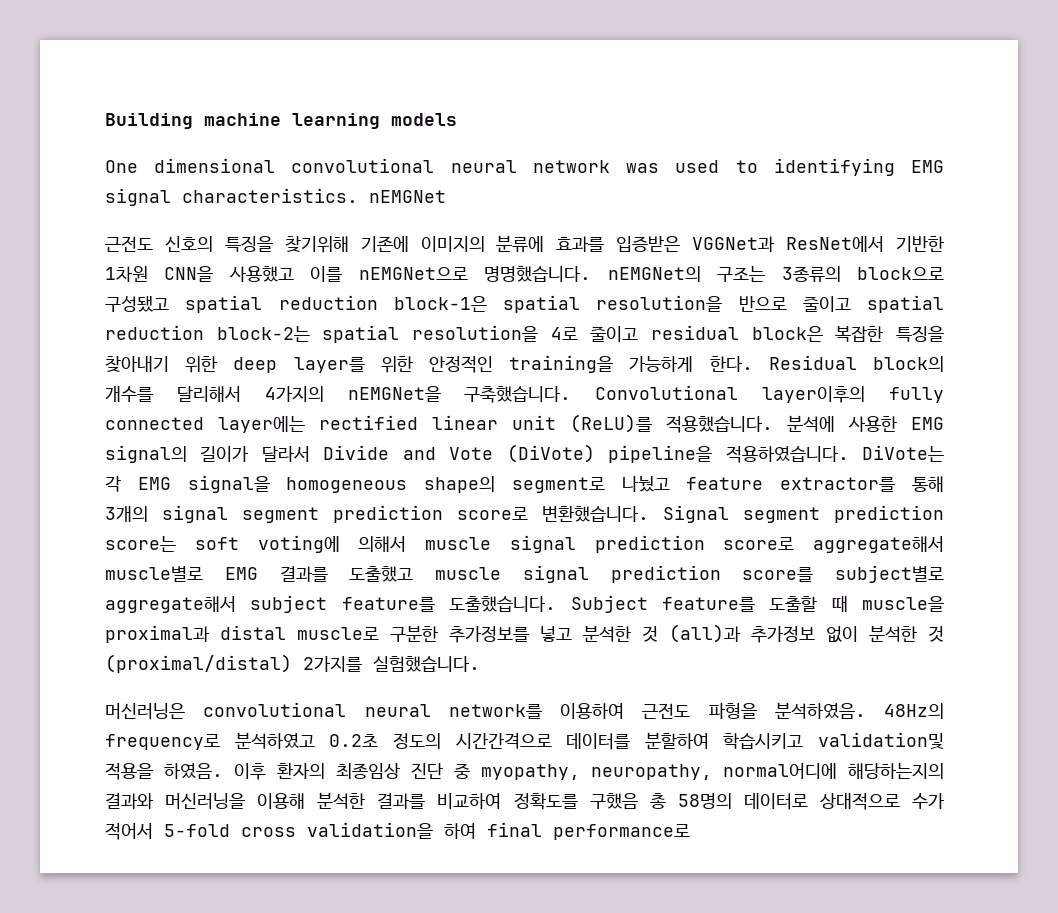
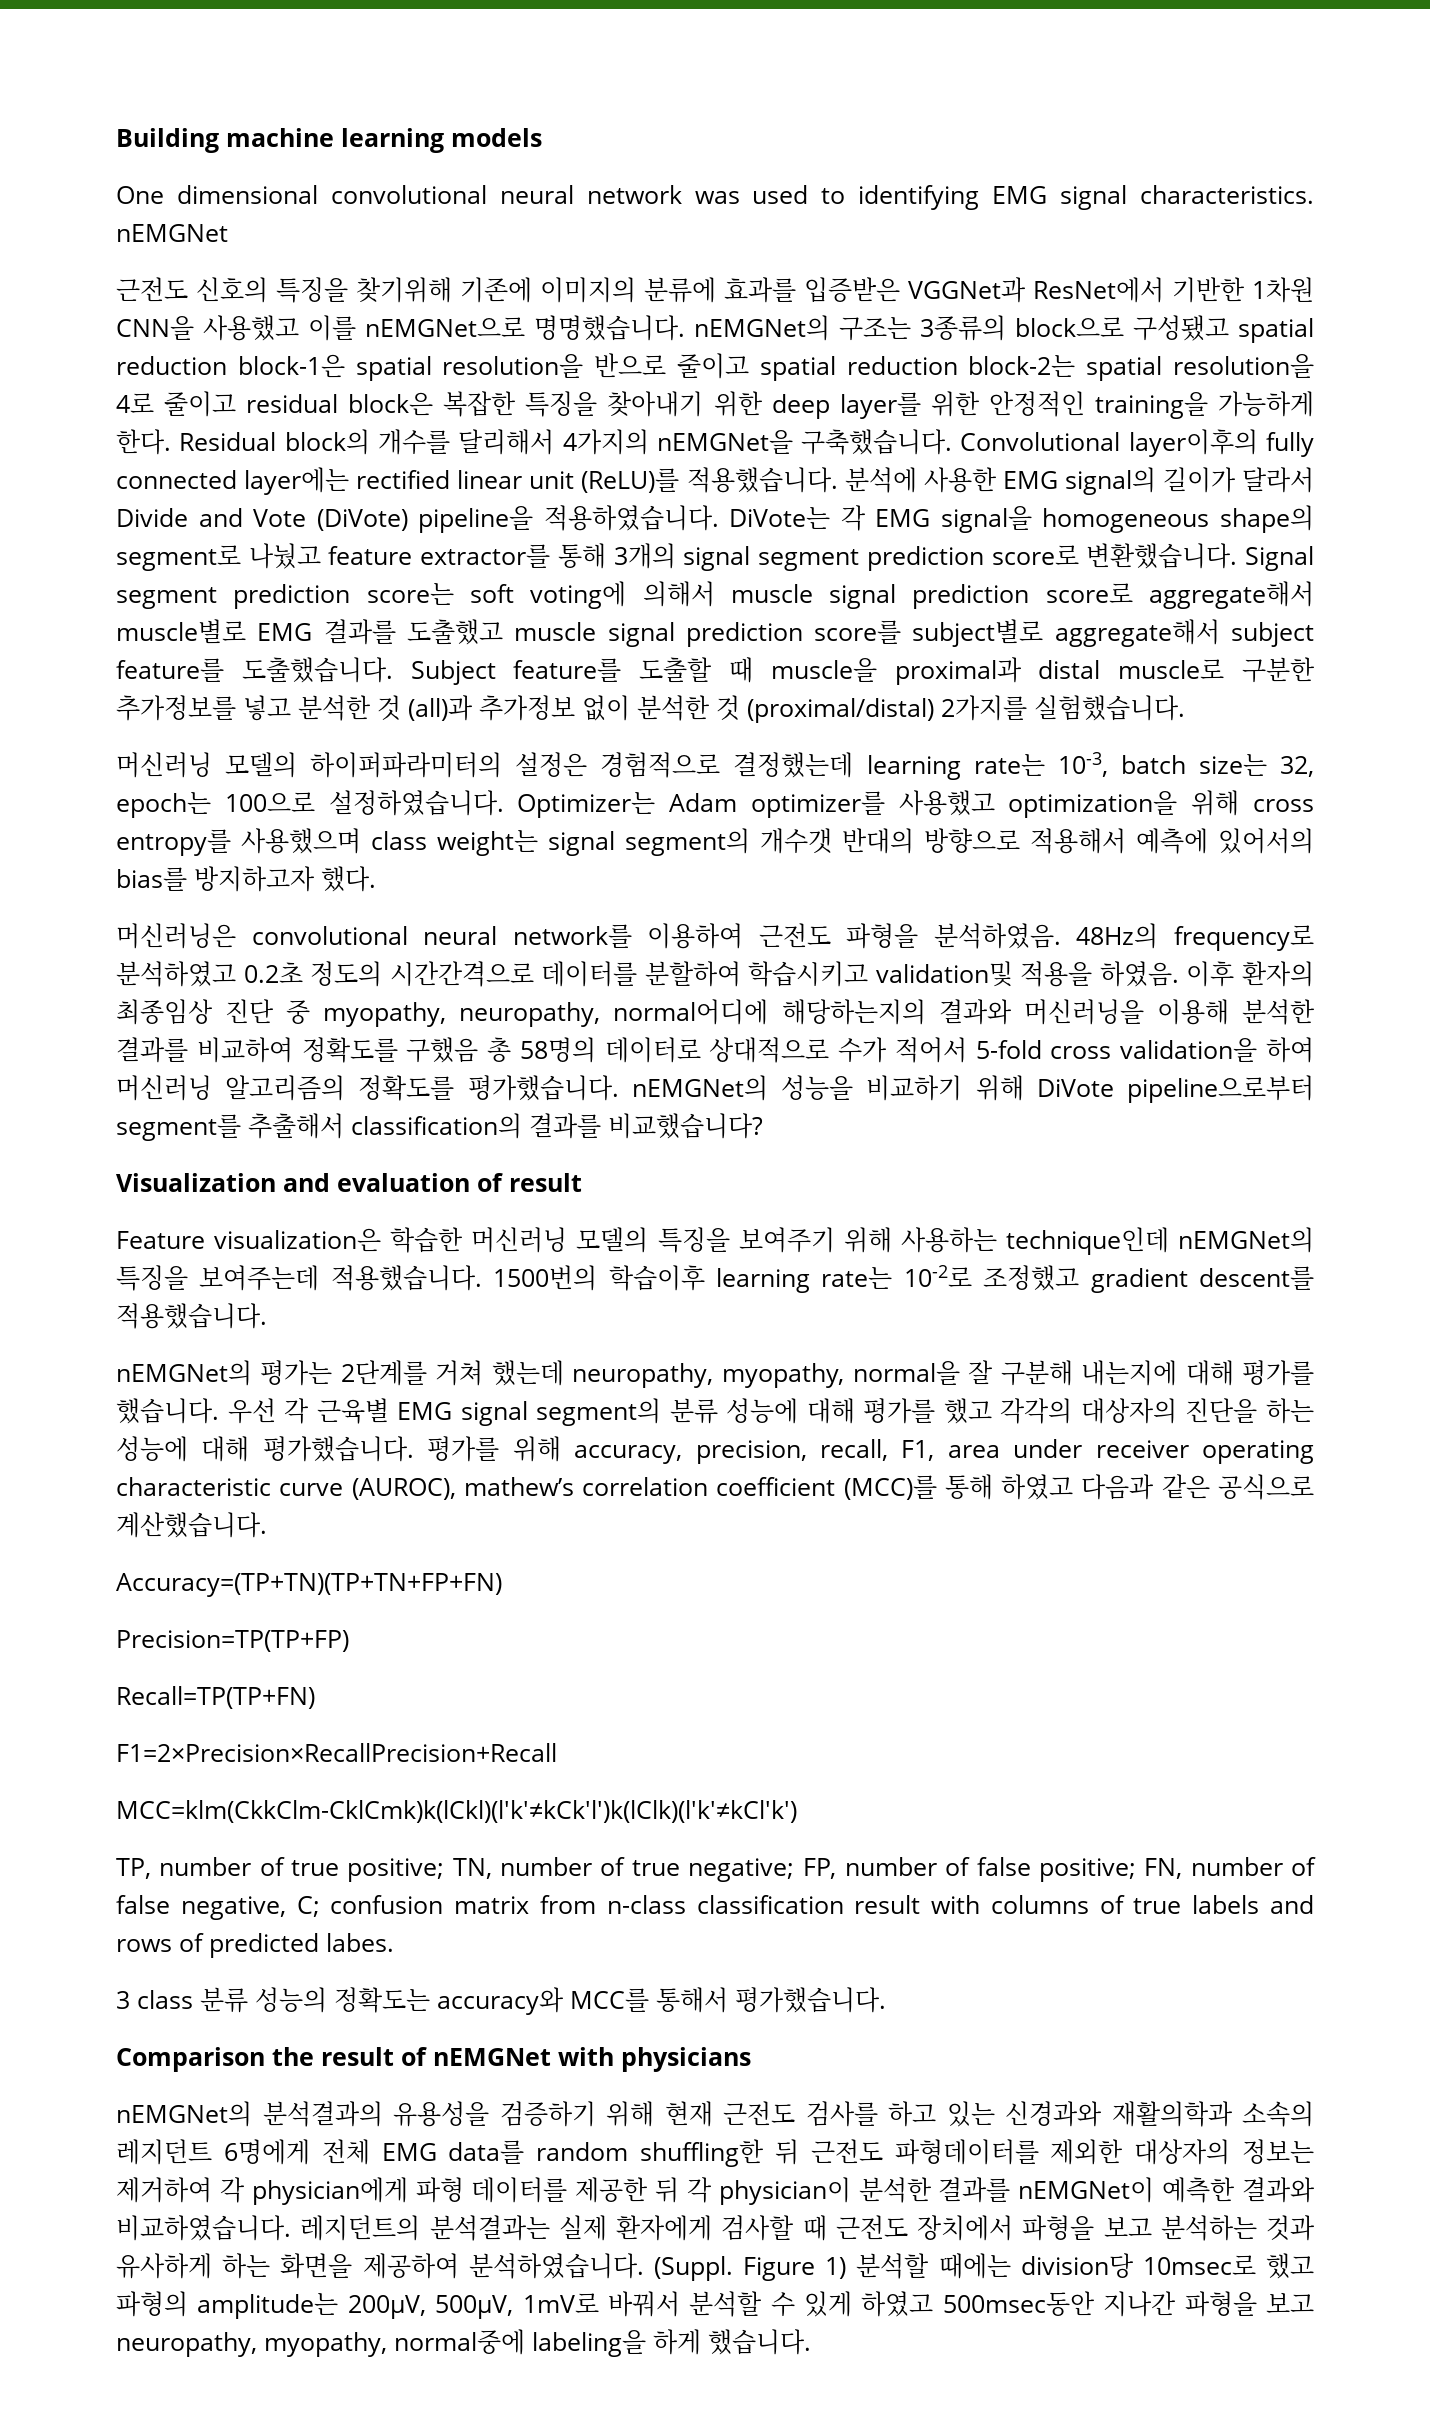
(480, 664) none -> [116,752,1314,780] [116,790,1315,818] [116,828,1314,856] [116,866,376,892] // 머신러닝 모델의 하이퍼파라미터의 설정은 경험적으로 결정했는데 learning rate는 10-3, batch size는 32, epoch는 100으로 설정하였습니다. Optimizer는 Adam optimizer를 사용했고 optimization을 위해 cross entropy를 사용했으며 class weight는 signal segment의 개수갯 반대의 방향으로 적용해서 예측에 있어서의 bias를 방지하고자 했다.
[487,822,690,840] final performance로 -> [116,1075,1314,1103] [116,1113,763,1141] [116,1173,582,1192] [116,1227,1314,1255] [116,1265,1314,1293] [116,1303,267,1329] [116,1360,1314,1388] [116,1398,1314,1426] [116,1436,1314,1464] [116,1474,1314,1500] [116,1512,267,1538] [116,1573,502,1597] [116,1630,349,1652] [116,1686,315,1709] [116,1743,557,1762] [116,1800,797,1823] [116,1857,1316,1882] [116,1895,1314,1920] [116,1933,394,1958] [116,1987,886,2015] [116,2047,751,2072] [116,2101,1314,2127] [116,2139,1315,2167] [116,2177,1315,2205] [116,2215,1315,2241] [116,2253,1314,2281] [116,2291,1315,2319] [116,2329,811,2357] 머신러닝 알고리즘의 정확도를 평가했습니다. nEMGNet의 성능을 비교하기 위해 DiVote pipeline으로부터 segment를 추출해서 classification의 결과를 비교했습니다? // Visualization and evaluation of result // Feature visualization은 학습한 머신러닝 모델의 특징을 보여주기 위해 사용하는 technique인데 nEMGNet의 특징을 보여주는데 적용했습니다. 1500번의 학습이후 learning rate는 10-2로 조정했고 gradient descent를 적용했습니다. // nEMGNet의 평가는 2단계를 거쳐 했는데 neuropathy, myopathy, normal을 잘 구분해 내는지에 대해 평가를 했습니다. 우선 각 근육별 EMG signal segment의 분류 성능에 대해 평가를 했고 각각의 대상자의 진단을 하는 성능에 대해 평가했습니다. 평가를 위해 accuracy, precision, recall, F1, area under receiver operating characteristic curve (AUROC), mathew’s correlation coefficient (MCC)를 통해 하였고 다음과 같은 공식으로 계산했습니다. // Accuracy=(TP+TN)(TP+TN+FP+FN) // Precision=TP(TP+FP) // Recall=TP(TP+FN) // F1=2×Precision×RecallPrecision+Recall // MCC=klm(CkkClm-CklCmk)k(lCkl)(l'k'≠kCk'l')k(lClk)(l'k'≠kCl'k') // TP, number of true positive; TN, number of true negative; FP, number of false positive; FN, number of false negative, C; confusion matrix from n-class classification result with columns of true labels and rows of predicted labes. // 3 class 분류 성능의 정확도는 accuracy와 MCC를 통해서 평가했습니다. // Comparison the result of nEMGNet with physicians // nEMGNet의 분석결과의 유용성을 검증하기 위해 현재 근전도 검사를 하고 있는 신경과와 재활의학과 소속의 레지던트 6명에게 전체 EMG data를 random shuffling한 뒤 근전도 파형데이터를 제외한 대상자의 정보는 제거하여 각 physician에게 파형 데이터를 제공한 뒤 각 physician이 분석한 결과를 nEMGNet이 예측한 결과와 비교하였습니다. 레지던트의 분석결과는 실제 환자에게 검사할 때 근전도 장치에서 파형을 보고 분석하는 것과 유사하게 하는 화면을 제공하여 분석하였습니다. (Suppl. Figure 1) 분석할 때에는 division당 10msec로 했고 파형의 amplitude는 200μV, 500μV, 1mV로 바꿔서 분석할 수 있게 하였고 500msec동안 지나간 파형을 보고 neuropathy, myopathy, normal중에 labeling을 하게 했습니다.

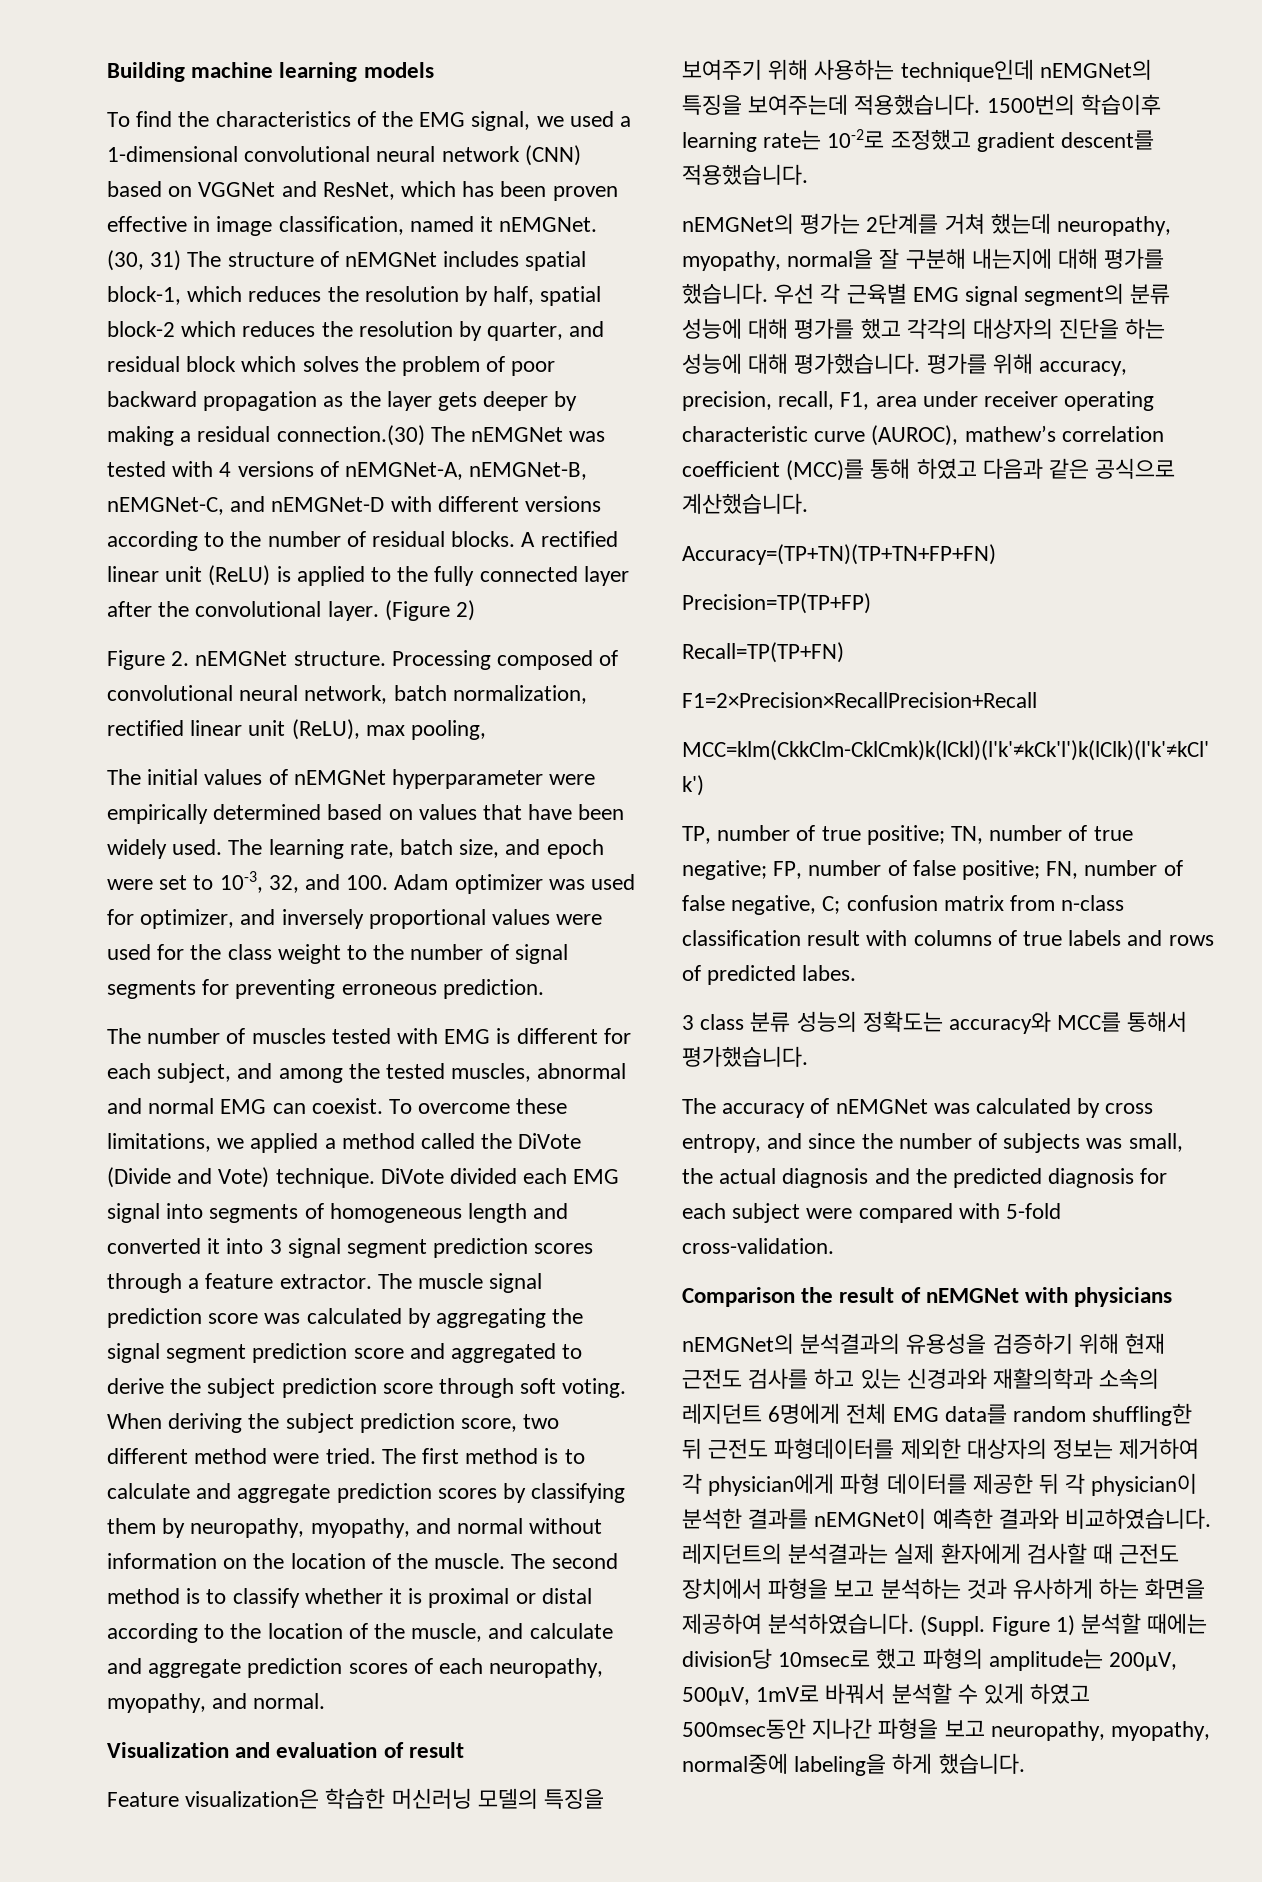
[116,185,1314,210] [116,224,228,242] [116,277,1314,303] [116,315,1314,343] [116,353,1314,381] [116,391,1315,419] [116,429,1314,457] [116,467,1314,495] [116,505,1314,533] [116,543,1315,571] [116,581,1314,609] [116,619,1314,647] [116,657,1315,685] [116,695,1185,723] [116,752,1314,780] [116,790,1315,818] [116,828,1314,856] [116,866,376,892] [116,923,1314,951] [116,961,1314,987] [116,999,1315,1027] [116,1037,1314,1063] [116,1075,1314,1103] [116,1113,763,1141] One dimensional convolutional neural network was used to identifying EMG signal characteristics. nEMGNet // 근전도 신호의 특징을 찾기위해 기존에 이미지의 분류에 효과를 입증받은 VGGNet과 ResNet에서 기반한 1차원 CNN을 사용했고 이를 nEMGNet으로 명명했습니다. nEMGNet의 구조는 3종류의 block으로 구성됐고 spatial reduction block-1은 spatial resolution을 반으로 줄이고 spatial reduction block-2는 spatial resolution을 4로 줄이고 residual block은 복잡한 특징을 찾아내기 위한 deep layer를 위한 안정적인 training을 가능하게 한다. Residual block의 개수를 달리해서 4가지의 nEMGNet을 구축했습니다. Convolutional layer이후의 fully connected layer에는 rectified linear unit (ReLU)를 적용했습니다. 분석에 사용한 EMG signal의 길이가 달라서 Divide and Vote (DiVote) pipeline을 적용하였습니다. DiVote는 각 EMG signal을 homogeneous shape의 segment로 나눴고 feature extractor를 통해 3개의 signal segment prediction score로 변환했습니다. Signal segment prediction score는 soft voting에 의해서 muscle signal prediction score로 aggregate해서 muscle별로 EMG 결과를 도출했고 muscle signal prediction score를 subject별로 aggregate해서 subject feature를 도출했습니다. Subject feature를 도출할 때 muscle을 proximal과 distal muscle로 구분한 추가정보를 넣고 분석한 것 (all)과 추가정보 없이 분석한 것 (proximal/distal) 2가지를 실험했습니다. // 머신러닝 모델의 하이퍼파라미터의 설정은 경험적으로 결정했는데 learning rate는 10-3, batch size는 32, epoch는 100으로 설정하였습니다. Optimizer는 Adam optimizer를 사용했고 optimization을 위해 cross entropy를 사용했으며 class weight는 signal segment의 개수갯 반대의 방향으로 적용해서 예측에 있어서의 bias를 방지하고자 했다. // 머신러닝은 convolutional neural network를 이용하여 근전도 파형을 분석하였음. 48Hz의 frequency로 분석하였고 0.2초 정도의 시간간격으로 데이터를 분할하여 학습시키고 validation및 적용을 하였음. 이후 환자의 최종임상 진단 중 myopathy, neuropathy, normal어디에 해당하는지의 결과와 머신러닝을 이용해 분석한 결과를 비교하여 정확도를 구했음 총 58명의 데이터로 상대적으로 수가 적어서 5-fold cross validation을 하여 머신러닝 알고리즘의 정확도를 평가했습니다. nEMGNet의 성능을 비교하기 위해 DiVote pipeline으로부터 segment를 추출해서 classification의 결과를 비교했습니다? -> [107,111,632,131] [107,145,581,166] [107,181,618,201] [107,216,598,236] [107,250,587,271] [107,286,602,306] [107,321,605,341] [107,356,556,376] [107,391,578,411] [107,425,606,446] [107,461,588,480] [107,496,602,515] [107,531,618,551] [107,565,629,586] [107,600,476,621] [107,650,619,670] [107,685,587,704] [107,719,487,740] [107,769,596,789] [107,804,625,824] [107,839,604,859] [107,871,636,894] [107,909,603,929] [107,944,568,964] [107,979,544,999] [107,1028,631,1044] [107,1063,627,1083] [107,1098,568,1114] [107,1133,582,1153] [107,1167,620,1188] [107,1203,569,1223] [107,1238,594,1258] [107,1273,543,1293] [107,1308,584,1328] [107,1343,583,1363] [107,1378,627,1398] [107,1413,560,1433] [107,1448,585,1464] [107,1483,626,1503] [107,1518,603,1538] [107,1553,618,1569] [107,1588,592,1608] [107,1623,613,1643] [107,1658,604,1678] [107,1693,326,1713] To find the characteristics of the EMG signal, we used a 1-dimensional convolutional neural network (CNN) based on VGGNet and ResNet, which has been proven effective in image classification, named it nEMGNet. (30, 31) The structure of nEMGNet includes spatial block-1, which reduces the resolution by half, spatial block-2 which reduces the resolution by quarter, and residual block which solves the problem of poor backward propagation as the layer gets deeper by making a residual connection.(30) The nEMGNet was tested with 4 versions of nEMGNet-A, nEMGNet-B, nEMGNet-C, and nEMGNet-D with different versions according to the number of residual blocks. A rectified linear unit (ReLU) is applied to the fully connected layer after the convolutional layer. (Figure 2) // Figure 2. nEMGNet structure. Processing composed of convolutional neural network, batch normalization, rectified linear unit (ReLU), max pooling, // The initial values of nEMGNet hyperparameter were empirically determined based on values that have been widely used. The learning rate, batch size, and epoch were set to 10-3, 32, and 100. Adam optimizer was used for optimizer, and inversely proportional values were used for the class weight to the number of signal segments for preventing erroneous prediction. // The number of muscles tested with EMG is different for each subject, and among the tested muscles, abnormal and normal EMG can coexist. To overcome these limitations, we applied a method called the DiVote (Divide and Vote) technique. DiVote divided each EMG signal into segments of homogeneous length and converted it into 3 signal segment prediction scores through a feature extractor. The muscle signal prediction score was calculated by aggregating the signal segment prediction score and aggregated to derive the subject prediction score through soft voting. When deriving the subject prediction score, two different method were tried. The first method is to calculate and aggregate prediction scores by classifying them by neuropathy, myopathy, and normal without information on the location of the muscle. The second method is to classify whether it is proximal or distal according to the location of the muscle, and calculate and aggregate prediction scores of each neuropathy, myopathy, and normal.
(886, 2000) none -> [682,1098,1154,1118] [682,1133,1183,1153] [682,1168,1168,1188] [682,1203,1062,1223] [682,1238,834,1254] // The accuracy of nEMGNet was calculated by cross entropy, and since the number of subjects was small, the actual diagnosis and the predicted diagnosis for each subject were compared with 5-fold cross-validation.

